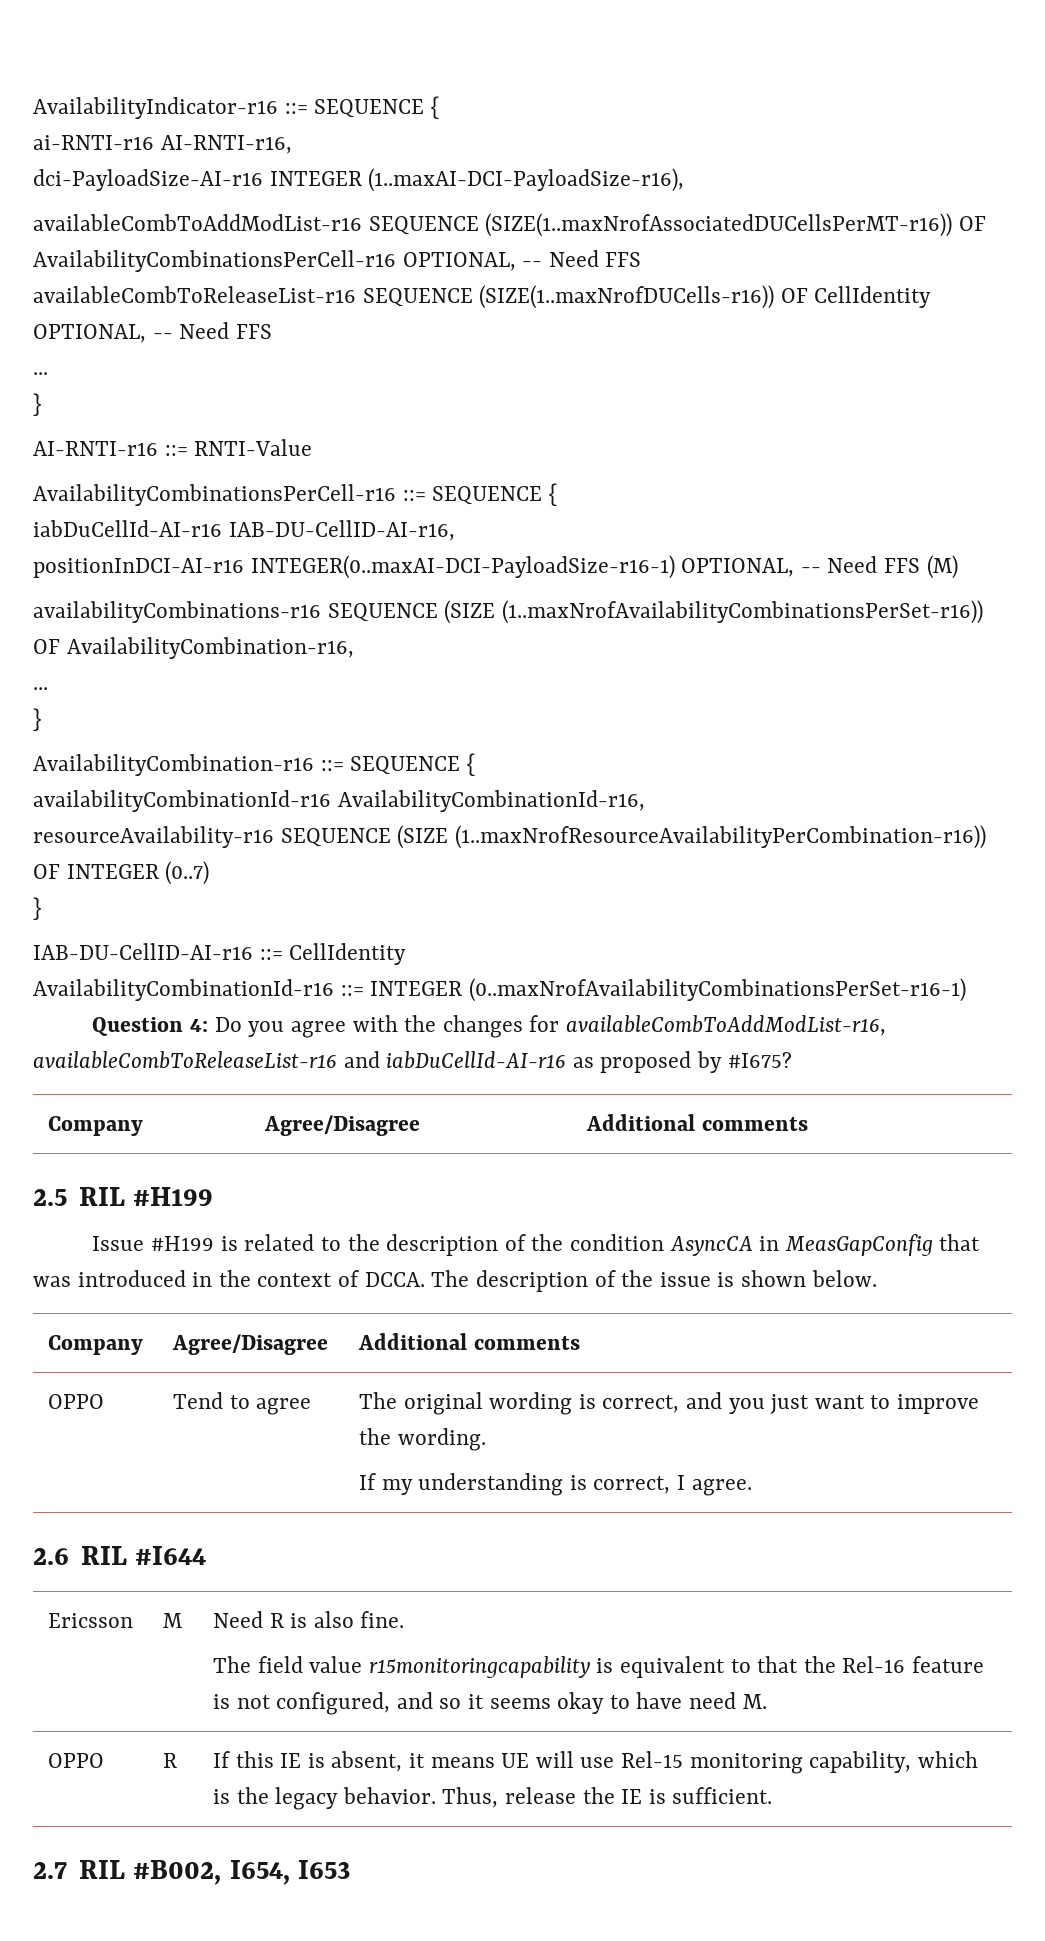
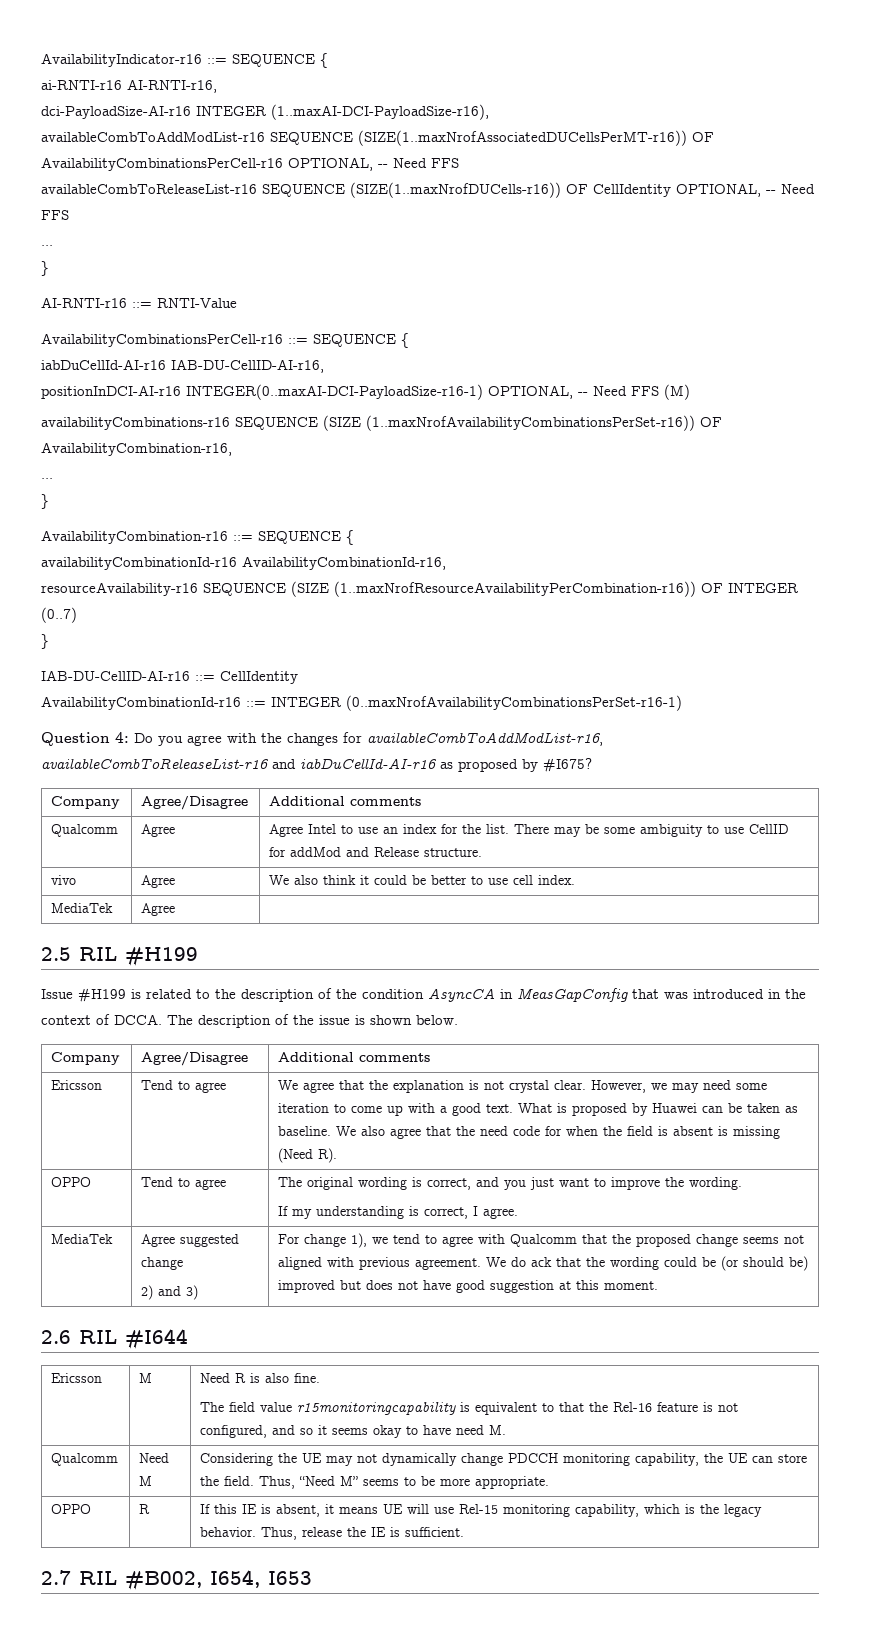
(808, 1124) none -> [51,824,119,837] [141,824,176,837] [269,824,790,837] [269,847,483,857] [51,875,77,885] [141,875,176,888] [269,875,576,885] [51,903,114,913] [141,903,176,916] // Qualcomm | Agree | Agree Intel to use an index for the list. There may be some ambiguity to use CellID for addMod and Release structure. // vivo | Agree | We also think it could be better to use cell index. // MediaTek | Agree |
(580, 1343) none -> [51,1080,103,1090] [141,1080,227,1093] [278,1080,768,1093] [278,1103,799,1116] [278,1126,781,1139] [278,1148,338,1163] // Ericsson | Tend to agree | We agree that the explanation is not crystal clear. However, we may need some iteration to come up with a good text. What is proposed by Huawei can be taken as baseline. We also agree that the need code for when the field is absent is missing (Need R).
(752, 1487) none -> [51,1234,114,1244] [141,1234,240,1247] [141,1257,184,1270] [141,1285,199,1300] [278,1233,805,1248] [278,1256,809,1271] [278,1280,659,1293] // MediaTek | Agree suggested change // 2) and 3) | For change 1), we tend to agree with Qualcomm that the proposed change seems not aligned with previous agreement. We do ack that the wording could be (or should be) improved but does not have good suggestion at this moment.
(767, 1701) none -> [51,1453,119,1466] [139,1453,170,1463] [139,1476,153,1486] [200,1453,808,1466] [200,1476,550,1489] // Qualcomm | Need M | Considering the UE may not dynamically change PDCCH monitoring capability, the UE can store the field. Thus, “Need M” seems to be more appropriate.

